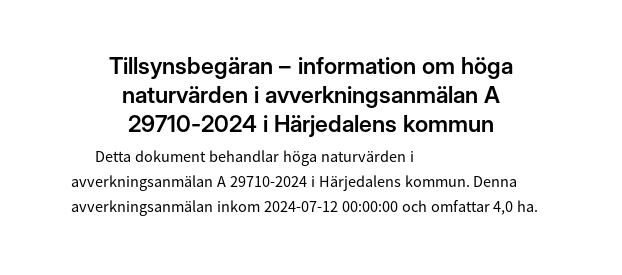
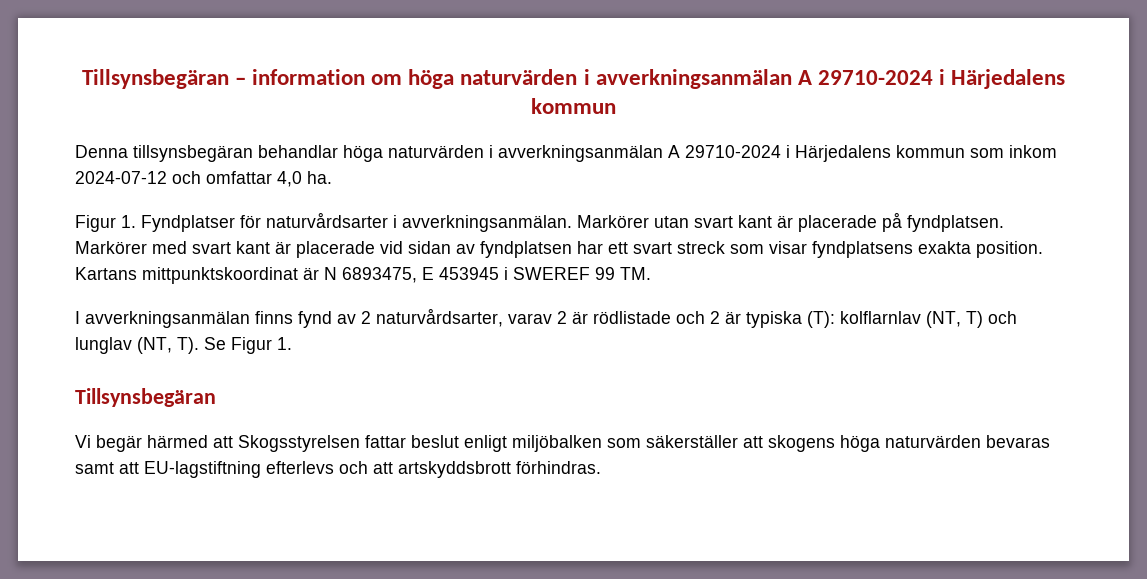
[95,150,207,162] Detta dokument -> [75,145,253,162] Denna tillsynsbegäran
[404,175,518,187] [71,200,213,216] kommun. Denna avverkningsanmälan -> [896,145,1004,158] kommun som
[341,201,398,212] 00:00:00 -> (167, 177) none
(539, 206) none -> [75,212,1004,232] [75,241,1043,258] [75,267,651,284] [75,308,1017,328] [75,337,292,354] [75,388,216,407] [75,435,1050,452] [75,461,601,478] // Figur 1. Fyndplatser för naturvårdsarter i avverkningsanmälan. Markörer utan svart kant är placerade på fyndplatsen. Markörer med svart kant är placerade vid sidan av fyndplatsen har ett svart streck som visar fyndplatsens exakta position. Kartans mittpunktskoordinat är N 6893475, E 453945 i SWEREF 99 TM. // I avverkningsanmälan finns fynd av 2 naturvårdsarter, varav 2 är rödlistade och 2 är typiska (T): kolflarnlav (NT, T) och lunglav (NT, T). Se Figur 1. // Tillsynsbegäran // Vi begär härmed att Skogsstyrelsen fattar beslut enligt miljöbalken som säkerställer att skogens höga naturvärden bevaras samt att EU-lagstiftning efterlevs och att artskyddsbrott förhindras.

